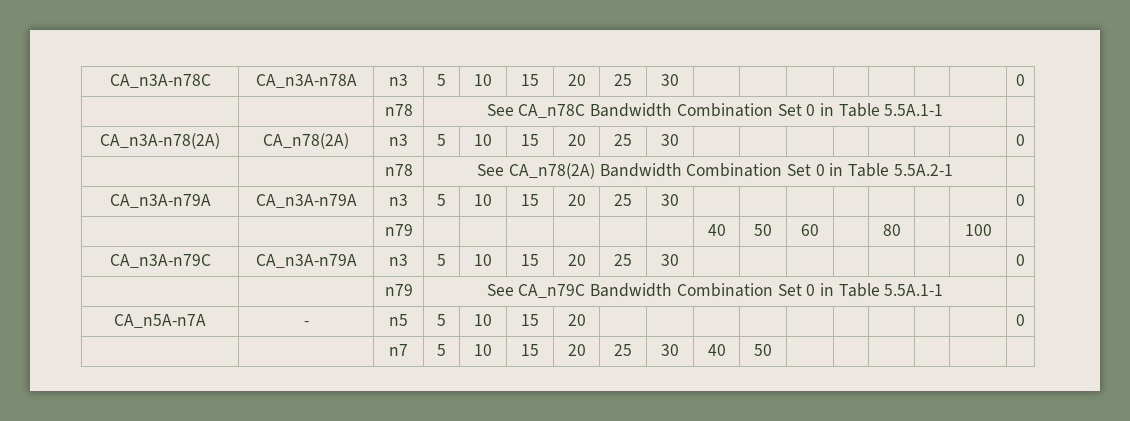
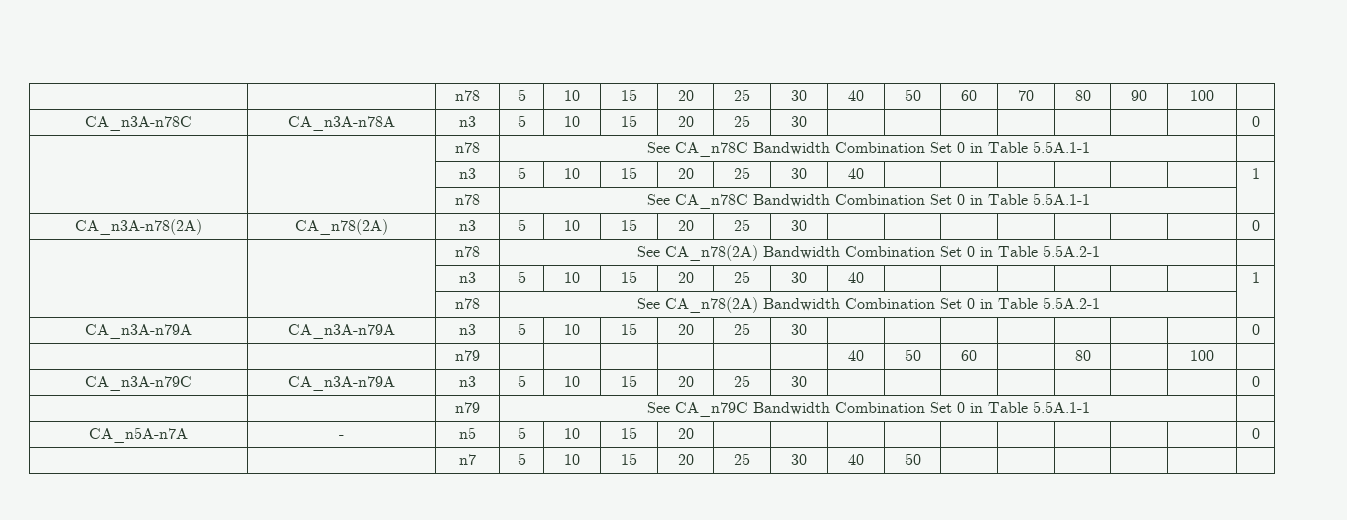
(109, 81) none -> [455,90,480,101] [517,89,526,101] [564,90,580,101] [621,89,637,101] [677,90,694,101] [734,89,750,101] [791,90,807,101] [848,90,864,101] [904,89,921,101] [961,90,977,101] [1018,90,1034,101] [1074,90,1091,101] [1131,90,1147,101] [1190,90,1214,101] | | n78 | 5 | 10 | 15 | 20 | 25 | 30 | 40 | 50 | 60 | 70 | 80 | 90 | 100 | //
(944, 110) none -> [459,168,476,179] [517,167,526,179] [564,168,580,179] [621,167,637,179] [677,168,694,179] [734,167,750,179] [791,168,807,179] [848,168,864,179] [1251,168,1260,179] [455,194,480,205] [646,193,1090,209] // | | n3 | 5 | 10 | 15 | 20 | 25 | 30 | 40 | | | | | | | 1 // | | n78 | See CA_n78C Bandwidth Combination Set 0 in Table 5.5A.1-1 |
(953, 170) none -> [459,272,476,283] [517,271,526,283] [564,272,580,283] [621,271,637,283] [677,272,694,283] [734,271,750,283] [791,272,807,283] [848,272,864,283] [1251,272,1260,283] [455,298,480,309] [636,297,1100,313] // | | n3 | 5 | 10 | 15 | 20 | 25 | 30 | 40 | | | | | | | 1 // | | n78 | See CA_n78(2A) Bandwidth Combination Set 0 in Table 5.5A.2-1 |

